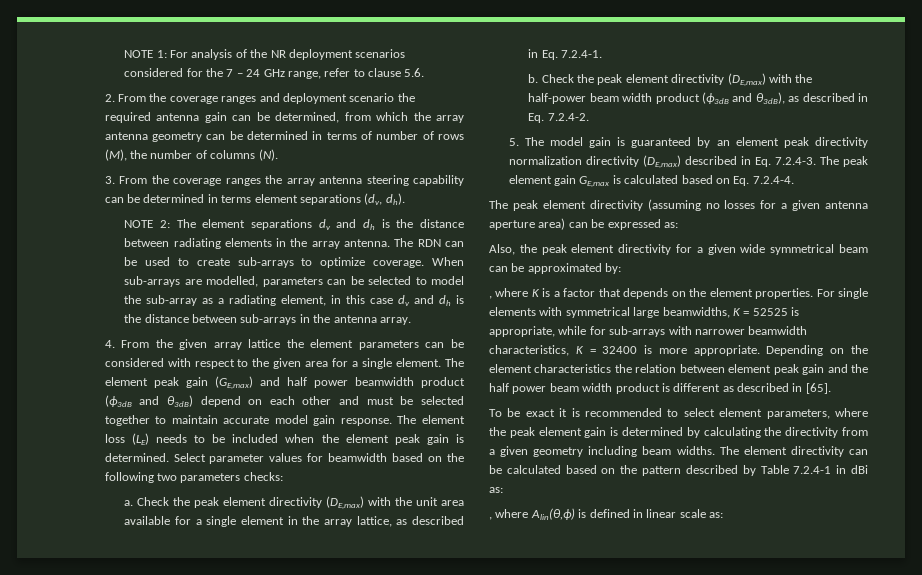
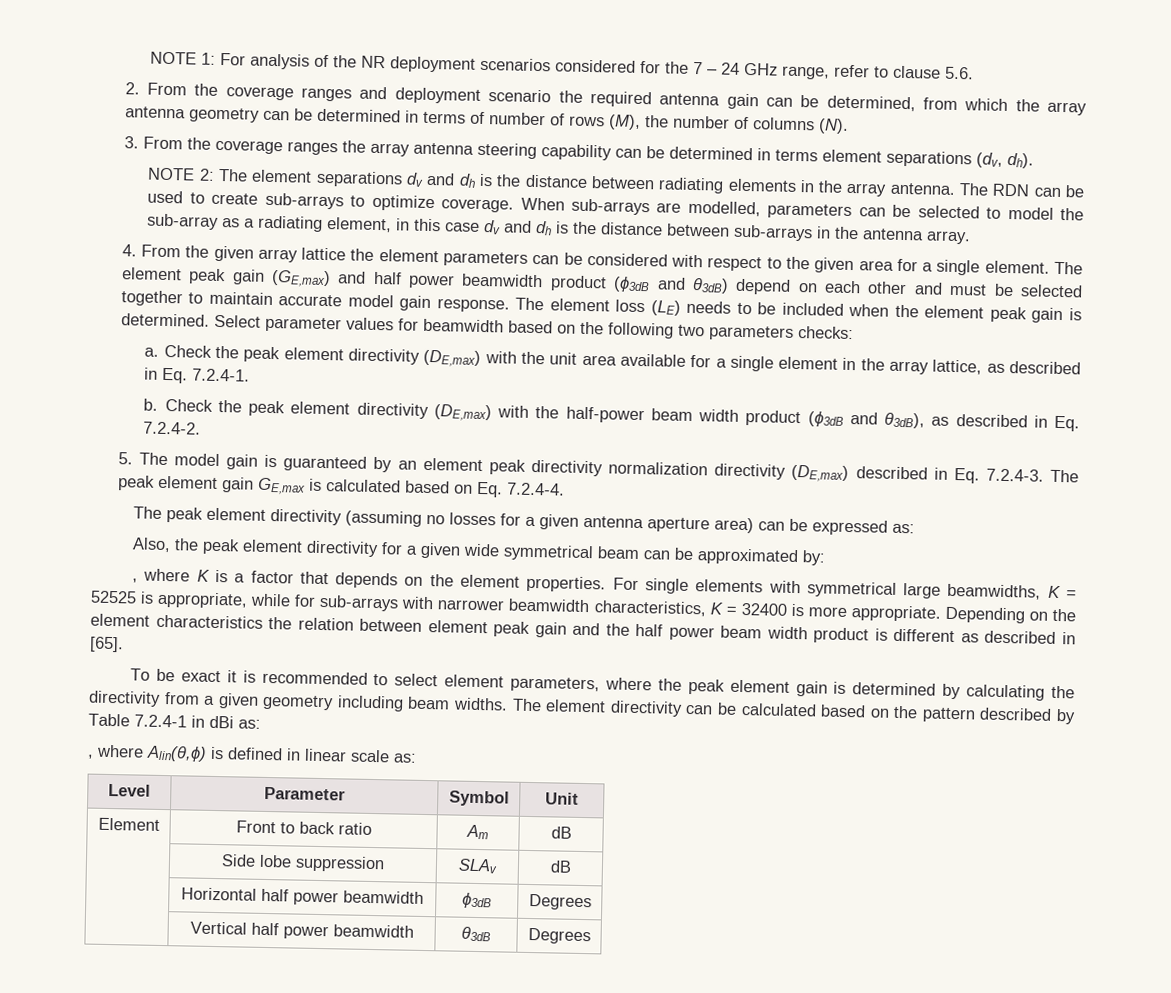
(723, 515) none -> [108,783,151,797] [264,786,346,801] [448,790,510,807] [545,792,579,805] [97,817,160,831] [235,820,372,835] [466,824,489,840] [550,826,572,839] [221,854,385,873] [458,858,498,874] [549,860,572,873] [181,887,424,906] [462,892,492,909] [528,893,592,911] [189,921,414,940] [461,926,491,942] [527,927,591,945] // Level | Parameter | Symbol | Unit // Element | Front to back ratio | Am | dB // | Side lobe suppression | SLAv | dB // | Horizontal half power beamwidth | ϕ3dB | Degrees // | Vertical half power beamwidth | θ3dB | Degrees

